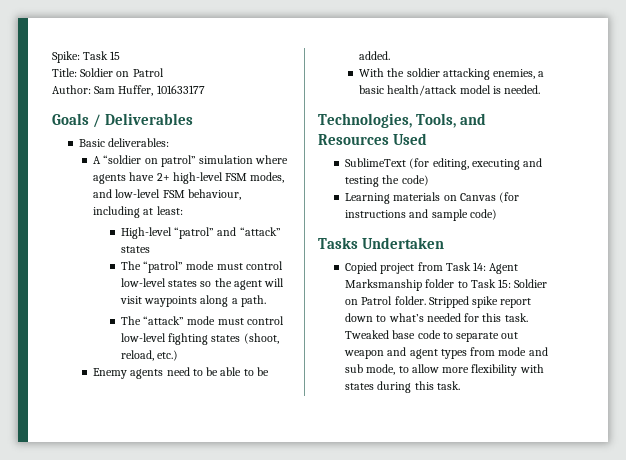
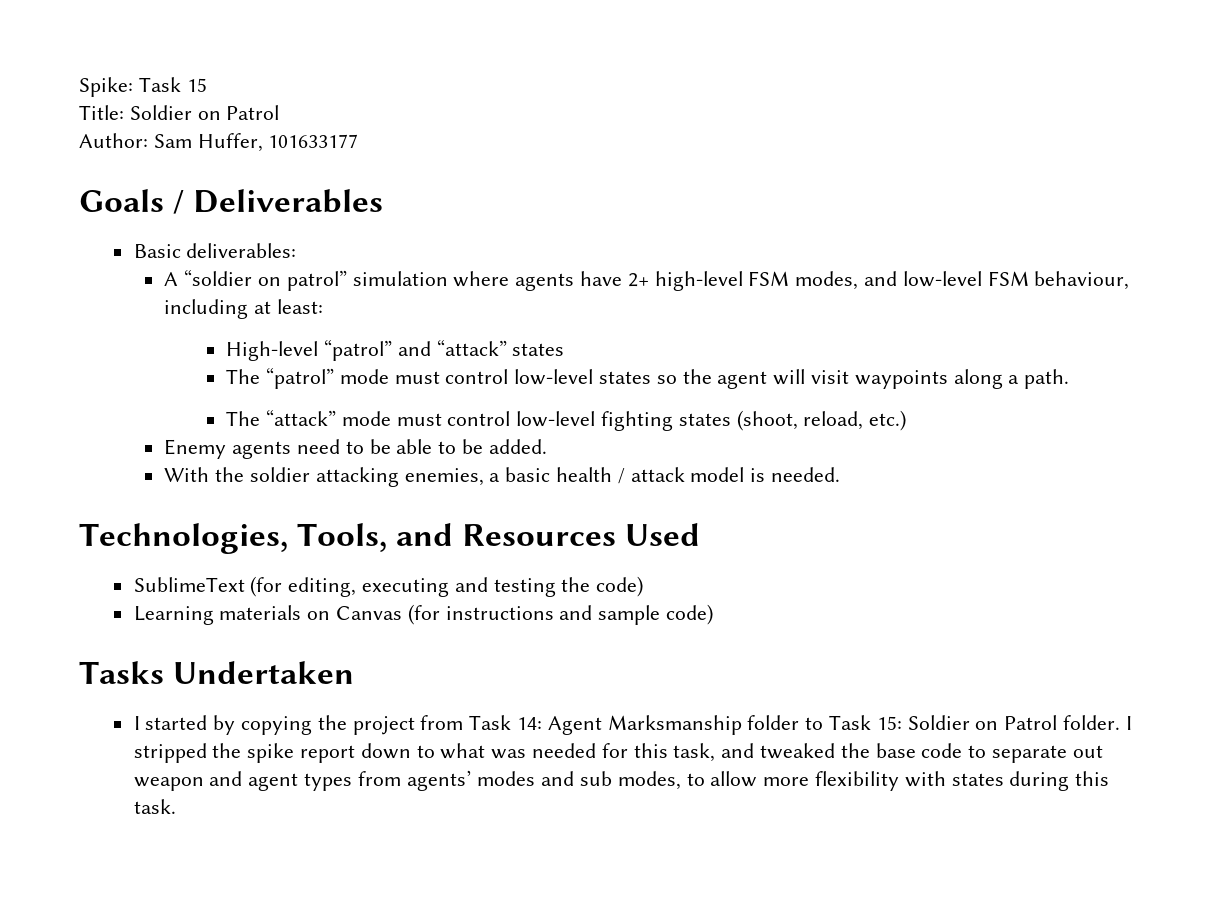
[387,85,458,96] health/attack -> [556,467,685,484] health / attack
[345,262,378,274] Copied -> [133,715,347,735] I started by copying the
[428,296,469,308] Stripped -> [1125,716,1132,730] [133,743,242,763] I stripped the
[388,313,424,322] what’s -> [440,743,527,759] what was
[504,313,528,322] [345,330,390,339] task. Tweaked -> [673,743,870,762] task, and tweaked the
[498,347,527,356] mode -> [406,770,536,791] agents’ modes
[366,364,396,375] mode, -> [617,771,681,790] modes,

